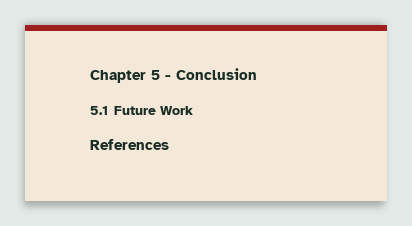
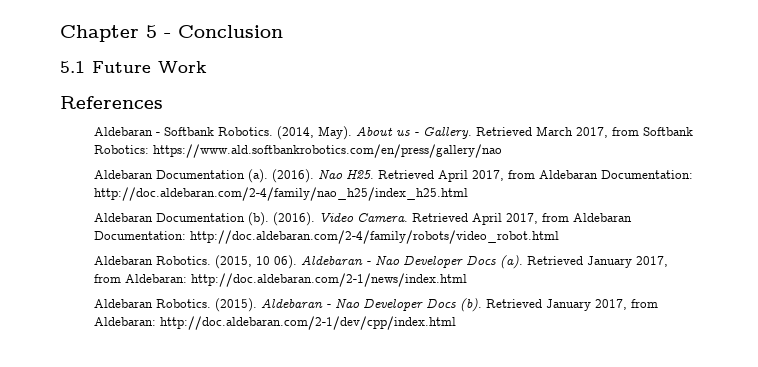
(169, 144) none -> [94,126,694,140] [94,144,503,158] [94,169,694,183] [94,187,469,201] [94,212,633,226] [94,230,560,244] [94,255,669,269] [94,273,468,287] [94,298,659,312] [94,316,457,330] // Aldebaran - Softbank Robotics. (2014, May). About us - Gallery. Retrieved March 2017, from Softbank Robotics: https://www.ald.softbankrobotics.com/en/press/gallery/nao // Aldebaran Documentation (a). (2016). Nao H25. Retrieved April 2017, from Aldebaran Documentation: http://doc.aldebaran.com/2-4/family/nao_h25/index_h25.html // Aldebaran Documentation (b). (2016). Video Camera. Retrieved April 2017, from Aldebaran Documentation: http://doc.aldebaran.com/2-4/family/robots/video_robot.html // Aldebaran Robotics. (2015, 10 06). Aldebaran - Nao Developer Docs (a). Retrieved January 2017, from Aldebaran: http://doc.aldebaran.com/2-1/news/index.html // Aldebaran Robotics. (2015). Aldebaran - Nao Developer Docs (b). Retrieved January 2017, from Aldebaran: http://doc.aldebaran.com/2-1/dev/cpp/index.html

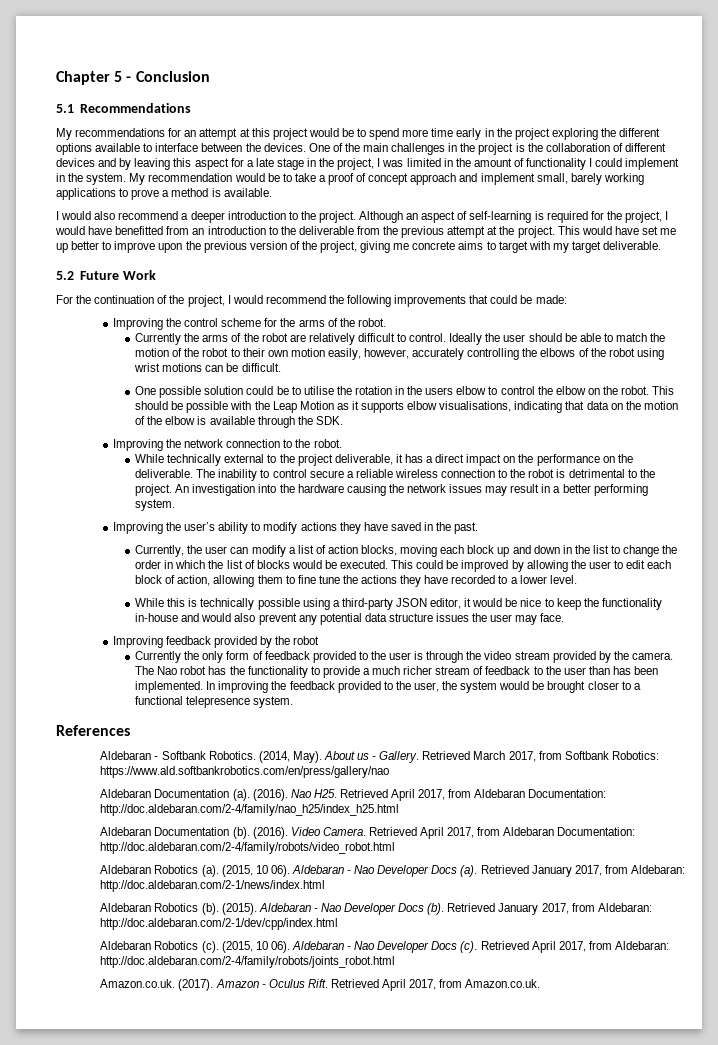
[91,61,207,73] Future Work -> [79,103,191,113] [56,128,661,140] [56,143,666,155] [56,158,680,170] [56,173,644,185] [56,188,272,200] [56,211,669,223] [55,226,677,238] [56,241,662,253] [56,270,156,280] [56,295,567,307] [112,318,386,330] [135,333,666,345] [135,348,664,360] [134,363,281,372] [135,386,675,398] [135,401,678,413] [135,416,343,428] [112,439,342,451] [135,454,633,466] [135,469,655,481] [135,484,648,496] [135,499,176,511] [112,522,479,534] [135,545,678,557] [135,560,672,572] [135,575,577,587] [135,598,662,610] [135,613,565,625] [112,636,320,648] [135,651,673,663] [135,666,659,678] [135,681,641,693] [135,696,294,708] Recommendations // My recommendations for an attempt at this project would be to spend more time early in the project exploring the different options available to interface between the devices. One of the main challenges in the project is the collaboration of different devices and by leaving this aspect for a late stage in the project, I was limited in the amount of functionality I could implement in the system. My recommendation would be to take a proof of concept approach and implement small, barely working applications to prove a method is available. // I would also recommend a deeper introduction to the project. Although an aspect of self-learning is required for the project, I would have benefitted from an introduction to the deliverable from the previous attempt at the project. This would have set me up better to improve upon the previous version of the project, giving me concrete aims to target with my target deliverable. // 5.2 Future Work // For the continuation of the project, I would recommend the following improvements that could be made: // Improving the control scheme for the arms of the robot. // Currently the arms of the robot are relatively difficult to control. Ideally the user should be able to match the motion of the robot to their own motion easily, however, accurately controlling the elbows of the robot using wrist motions can be difficult. // One possible solution could be to utilise the rotation in the users elbow to control the elbow on the robot. This should be possible with the Leap Motion as it supports elbow visualisations, indicating that data on the motion of the elbow is available through the SDK. // Improving the network connection to the robot. // While technically external to the project deliverable, it has a direct impact on the performance on the deliverable. The inability to control secure a reliable wireless connection to the robot is detrimental to the project. An investigation into the hardware causing the network issues may result in a better performing system. // Improving the user’s ability to modify actions they have saved in the past. // Currently, the user can modify a list of action blocks, moving each block up and down in the list to change the order in which the list of blocks would be executed. This could be improved by allowing the user to edit each block of action, allowing them to fine tune the actions they have recorded to a lower level. // While this is technically possible using a third-party JSON editor, it would be nice to keep the functionality in-house and would also prevent any potential data structure issues the user may face. // Improving feedback provided by the robot // Currently the only form of feedback provided to the user is through the video stream provided by the camera. The Nao robot has the functionality to provide a much richer stream of feedback to the user than has been implemented. In improving the feedback provided to the user, the system would be brought closer to a functional telepresence system.
[156,256,212,265] Robotics. -> [154,865,219,877] Robotics (a).
[156,299,212,308] Robotics. -> [154,903,219,915] Robotics (b).
(457, 323) none -> [100,941,669,953] [100,956,396,968] [100,979,541,991] // Aldebaran Robotics (c). (2015, 10 06). Aldebaran - Nao Developer Docs (c). Retrieved April 2017, from Aldebaran: http://doc.aldebaran.com/2-4/family/robots/joints_robot.html // Amazon.co.uk. (2017). Amazon - Oculus Rift. Retrieved April 2017, from Amazon.co.uk.

